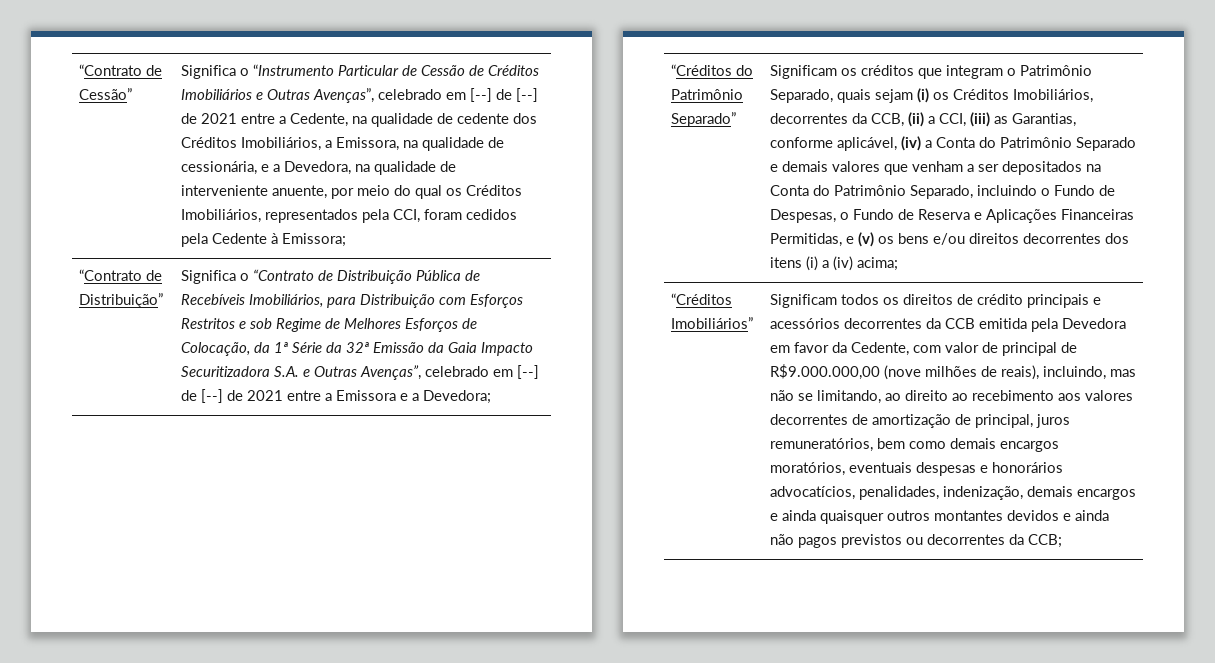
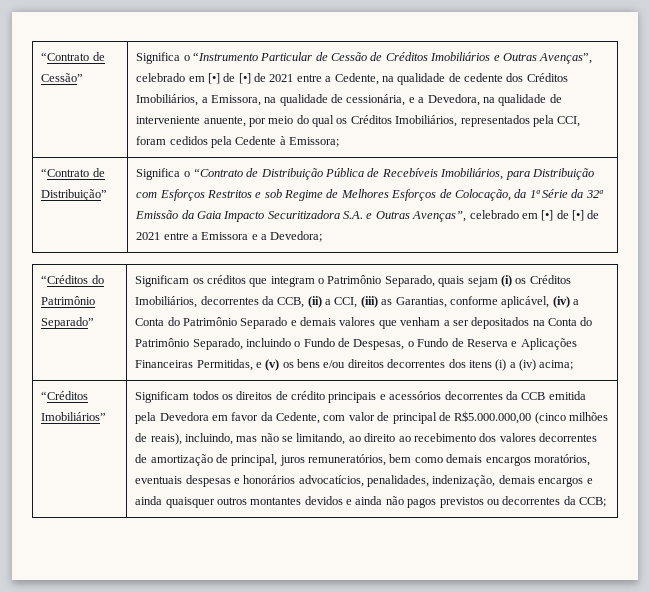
[470,88,539,102] [--] de [--] -> [207,73,251,84] [•] de [•]
[517,365,540,379] [180,389,223,403] [--] de [--] -> [541,210,585,221] [•] de [•]
[769,364,921,380] R$9.000.000,00 (nove -> [454,411,566,424] R$5.000.000,00 (cinco
[1058,393,1082,401] aos -> [479,433,497,442] dos

